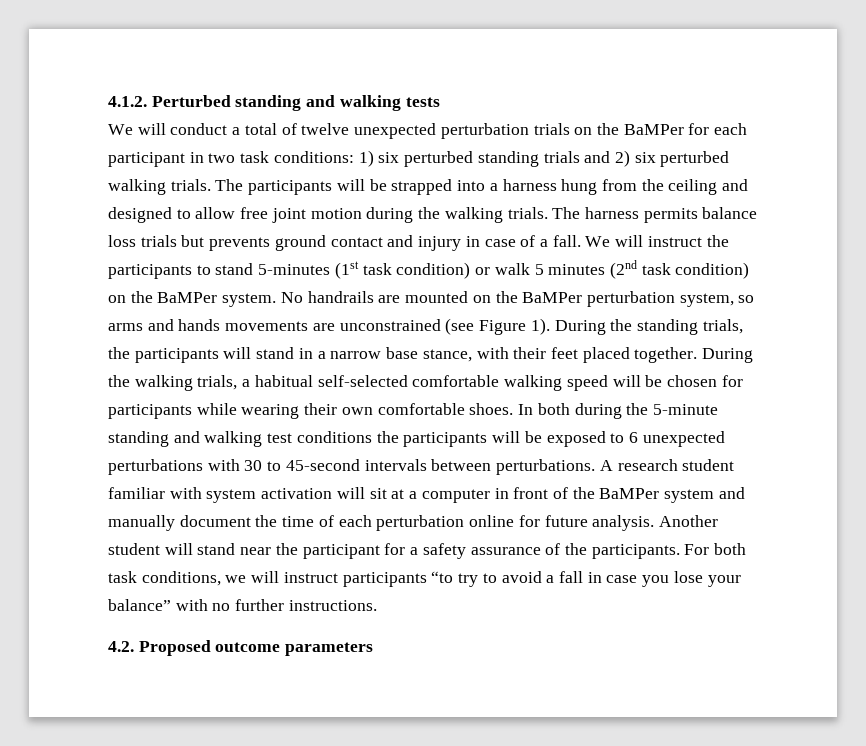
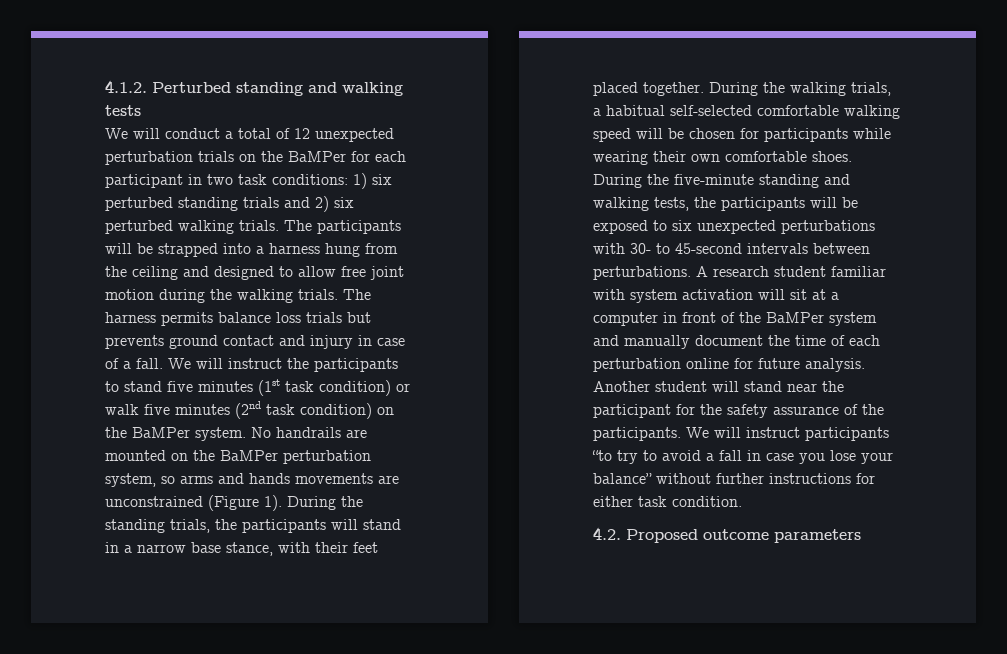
[301,123,350,135] twelve -> [294,128,310,139] 12
[258,264,331,275] 5-minutes -> [167,381,253,392] five minutes
[534,264,544,275] 5 -> [144,404,170,415] five
[445,318,527,335] (see Figure -> [208,495,259,511] (Figure
[518,403,718,419] [108,431,372,447] In both during the 5-minute standing and walking test conditions -> [593,174,850,188] [593,197,689,211] During the five-minute standing and walking tests,
[628,432,638,443] 6 -> [672,220,692,231] six
[244,460,263,471] 30 -> [630,243,651,254] 30-
[410,547,419,555] a -> [700,404,722,415] the
[684,543,747,555] [108,571,247,586] For both task conditions, we -> [686,427,709,438] We
[175,599,377,611] with no further instructions. -> [656,473,875,484] [593,496,742,507] without further instructions for either task condition.

